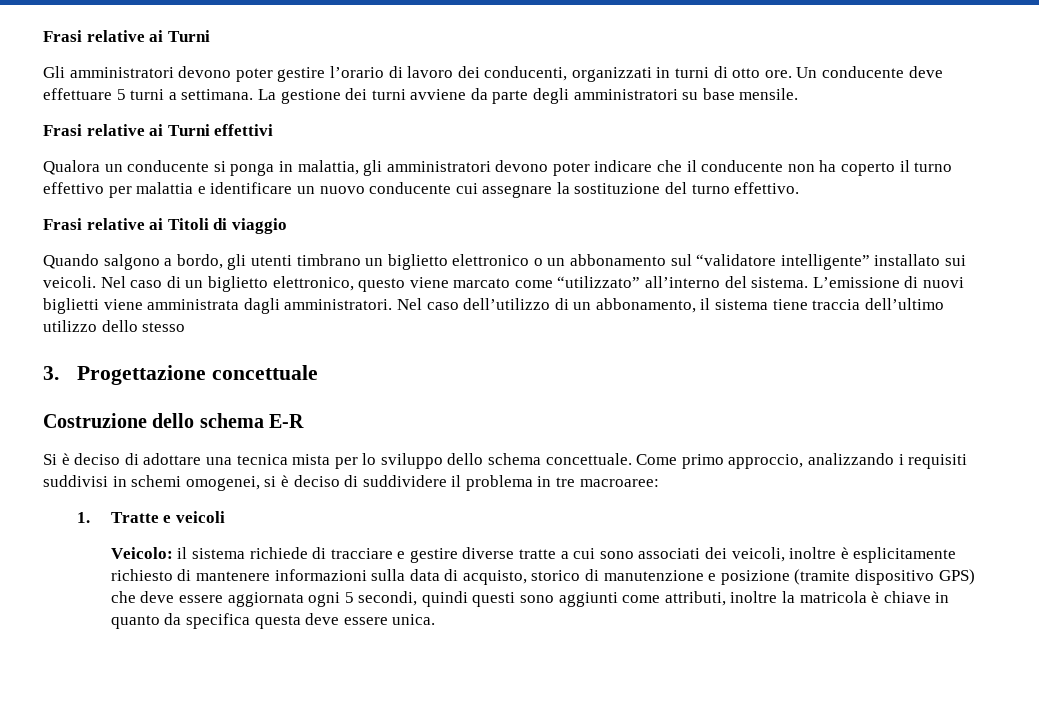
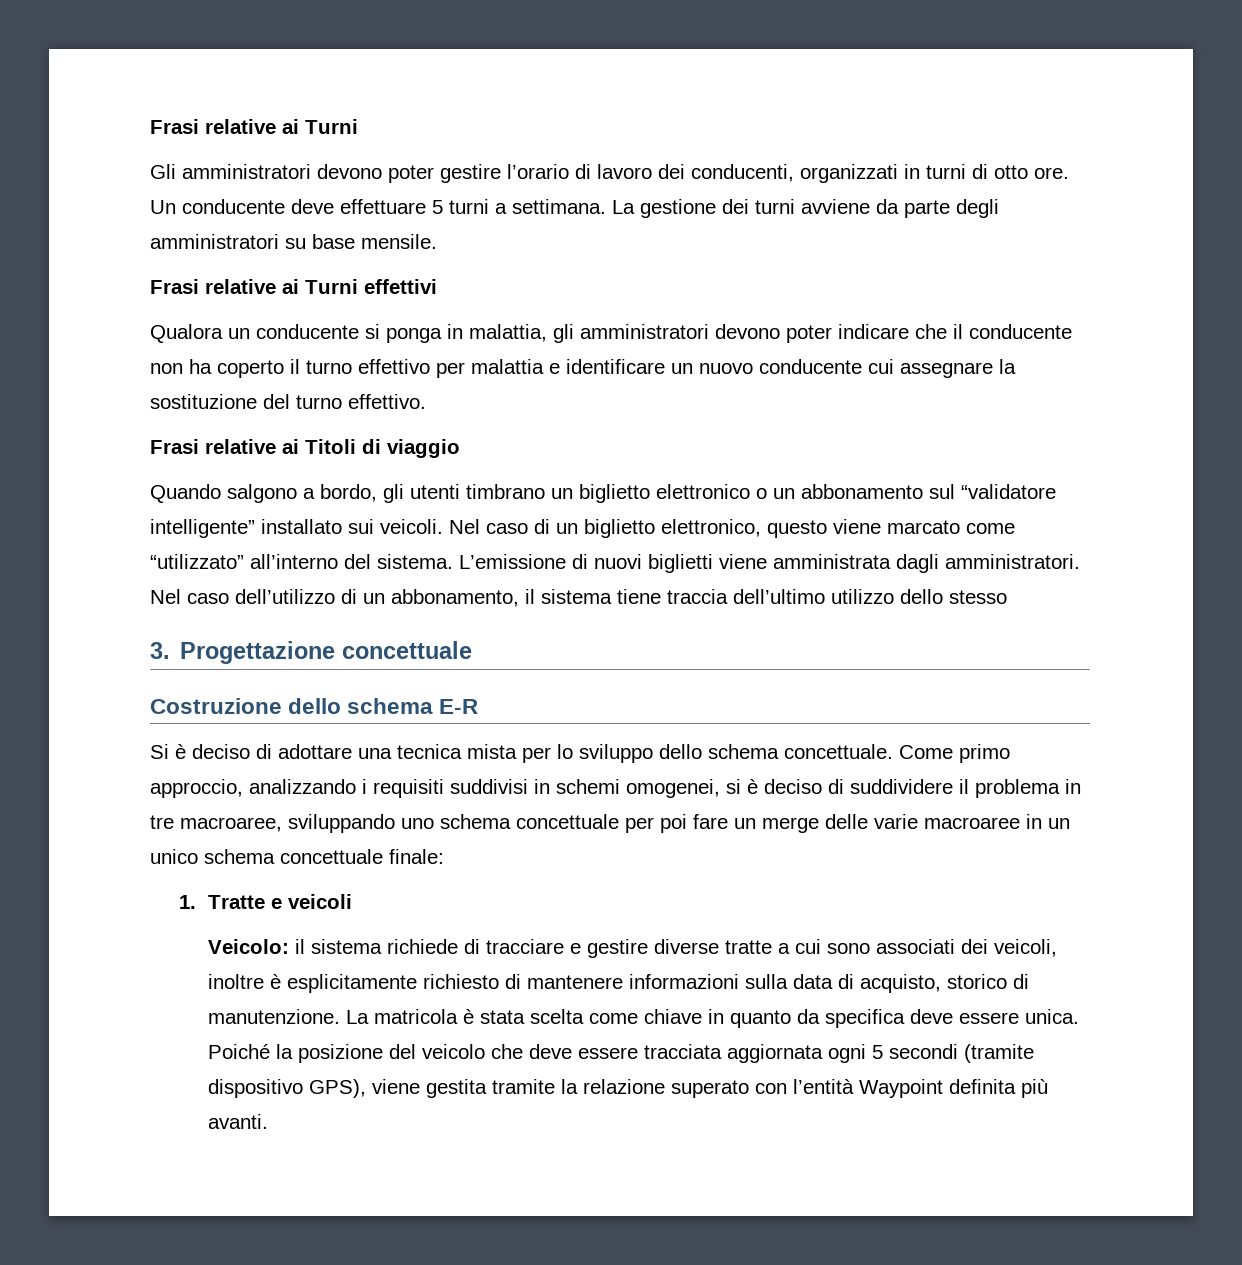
[579,479,659,487] macroaree: -> [180,814,1070,833] [150,849,444,864] macroaree, sviluppando uno schema concettuale per poi fare un merge delle varie macroaree in un unico schema concettuale finale:
[603,569,975,585] [110,591,880,607] manutenzione e posizione (tramite dispositivo GPS) che deve essere aggiornata ogni 5 secondi, quindi questi sono aggiunti come attributi, inoltre la matricola è -> [208,1009,639,1024] manutenzione. La matricola è stata scelta come
[254,615,301,629] questa -> (906, 1018) none
(436, 619) none -> [208,1044,1035,1063] [208,1079,1049,1098] [208,1114,269,1129] Poiché la posizione del veicolo che deve essere tracciata aggiornata ogni 5 secondi (tramite dispositivo GPS), viene gestita tramite la relazione superato con l’entità Waypoint definita più avanti.

